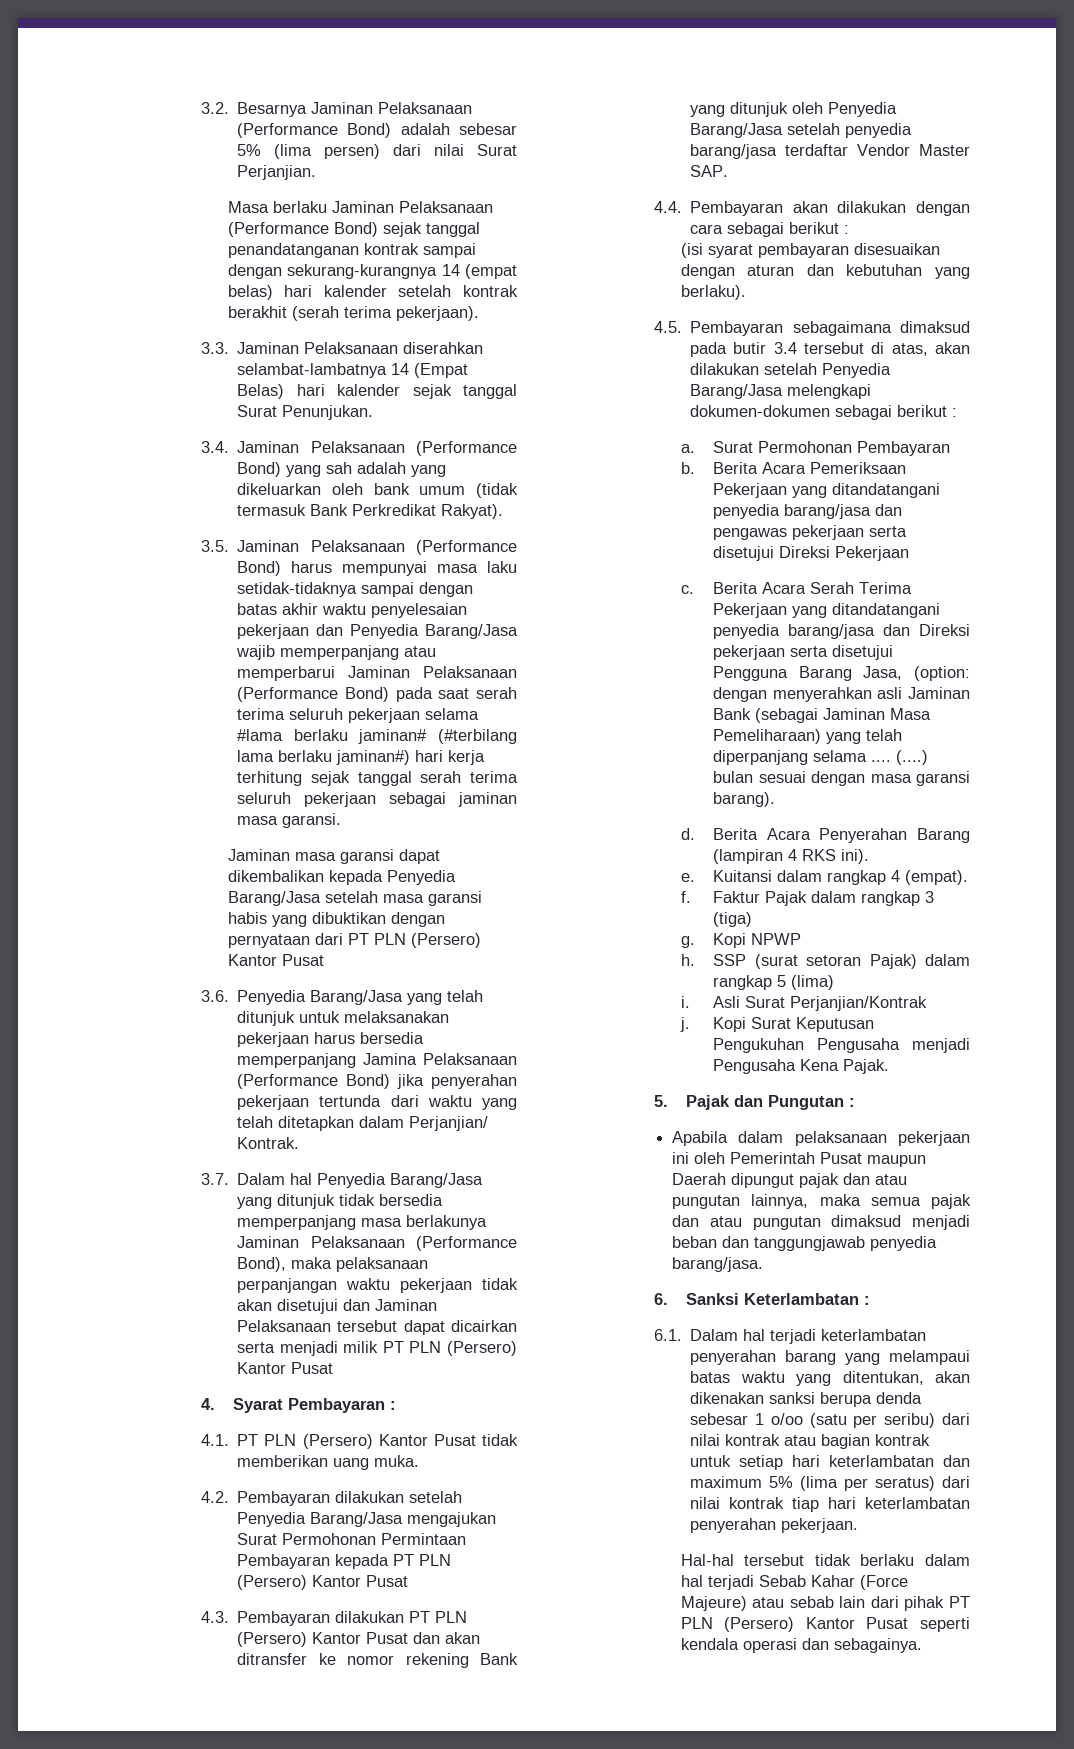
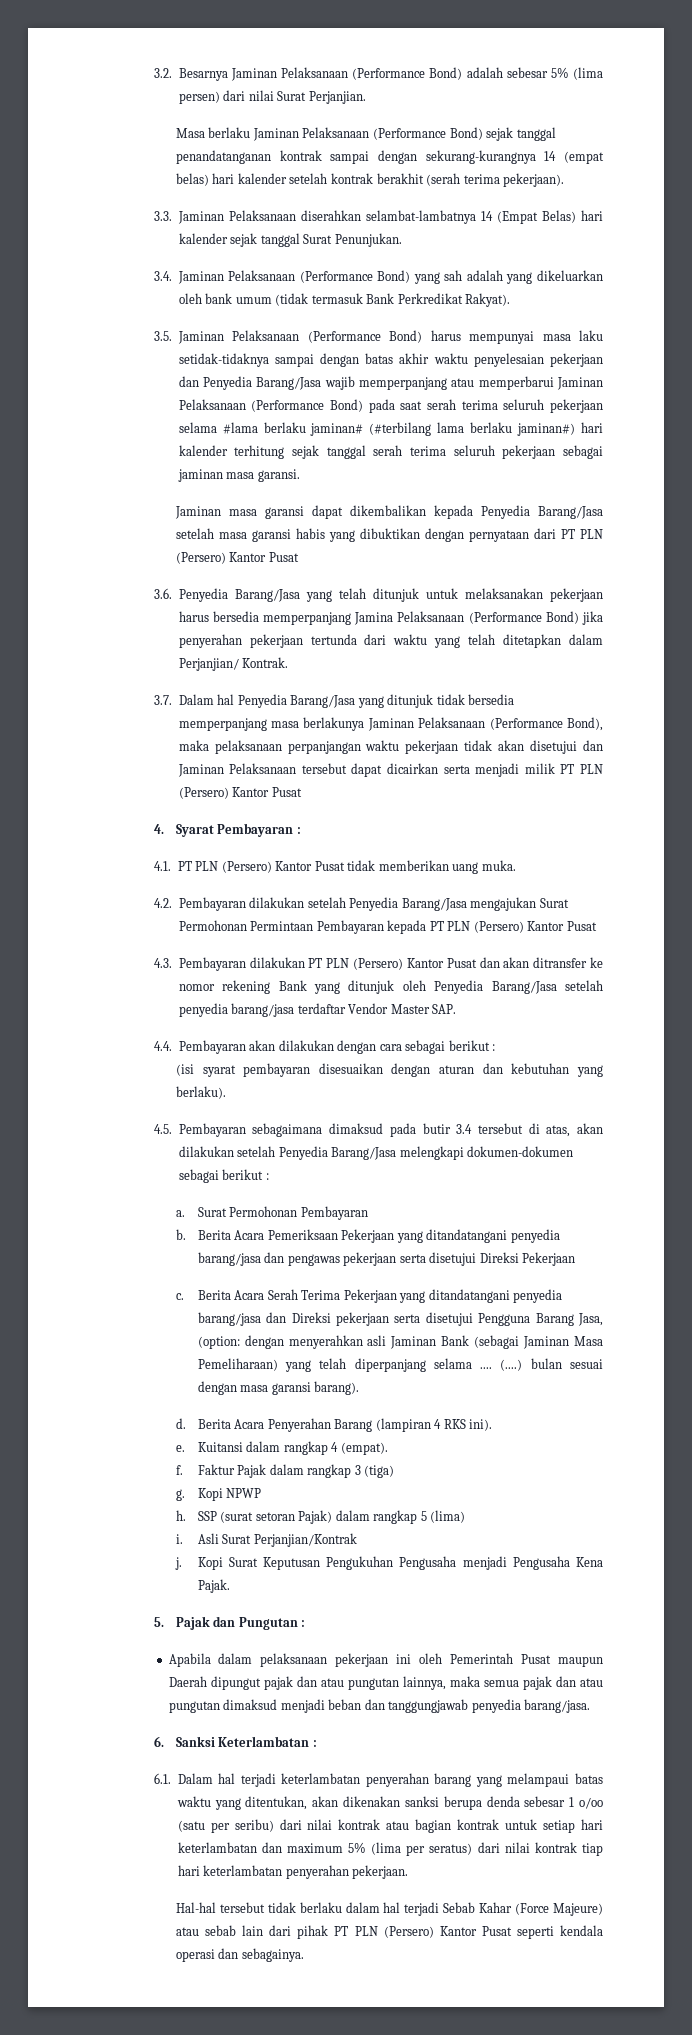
[448,750,486,765] kerja -> [178,445,228,456] kalender

